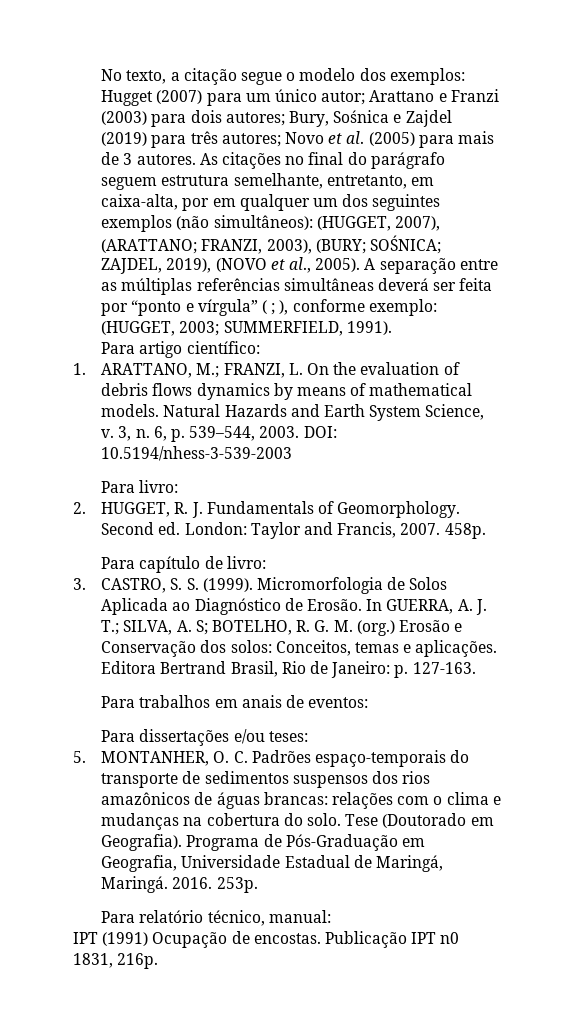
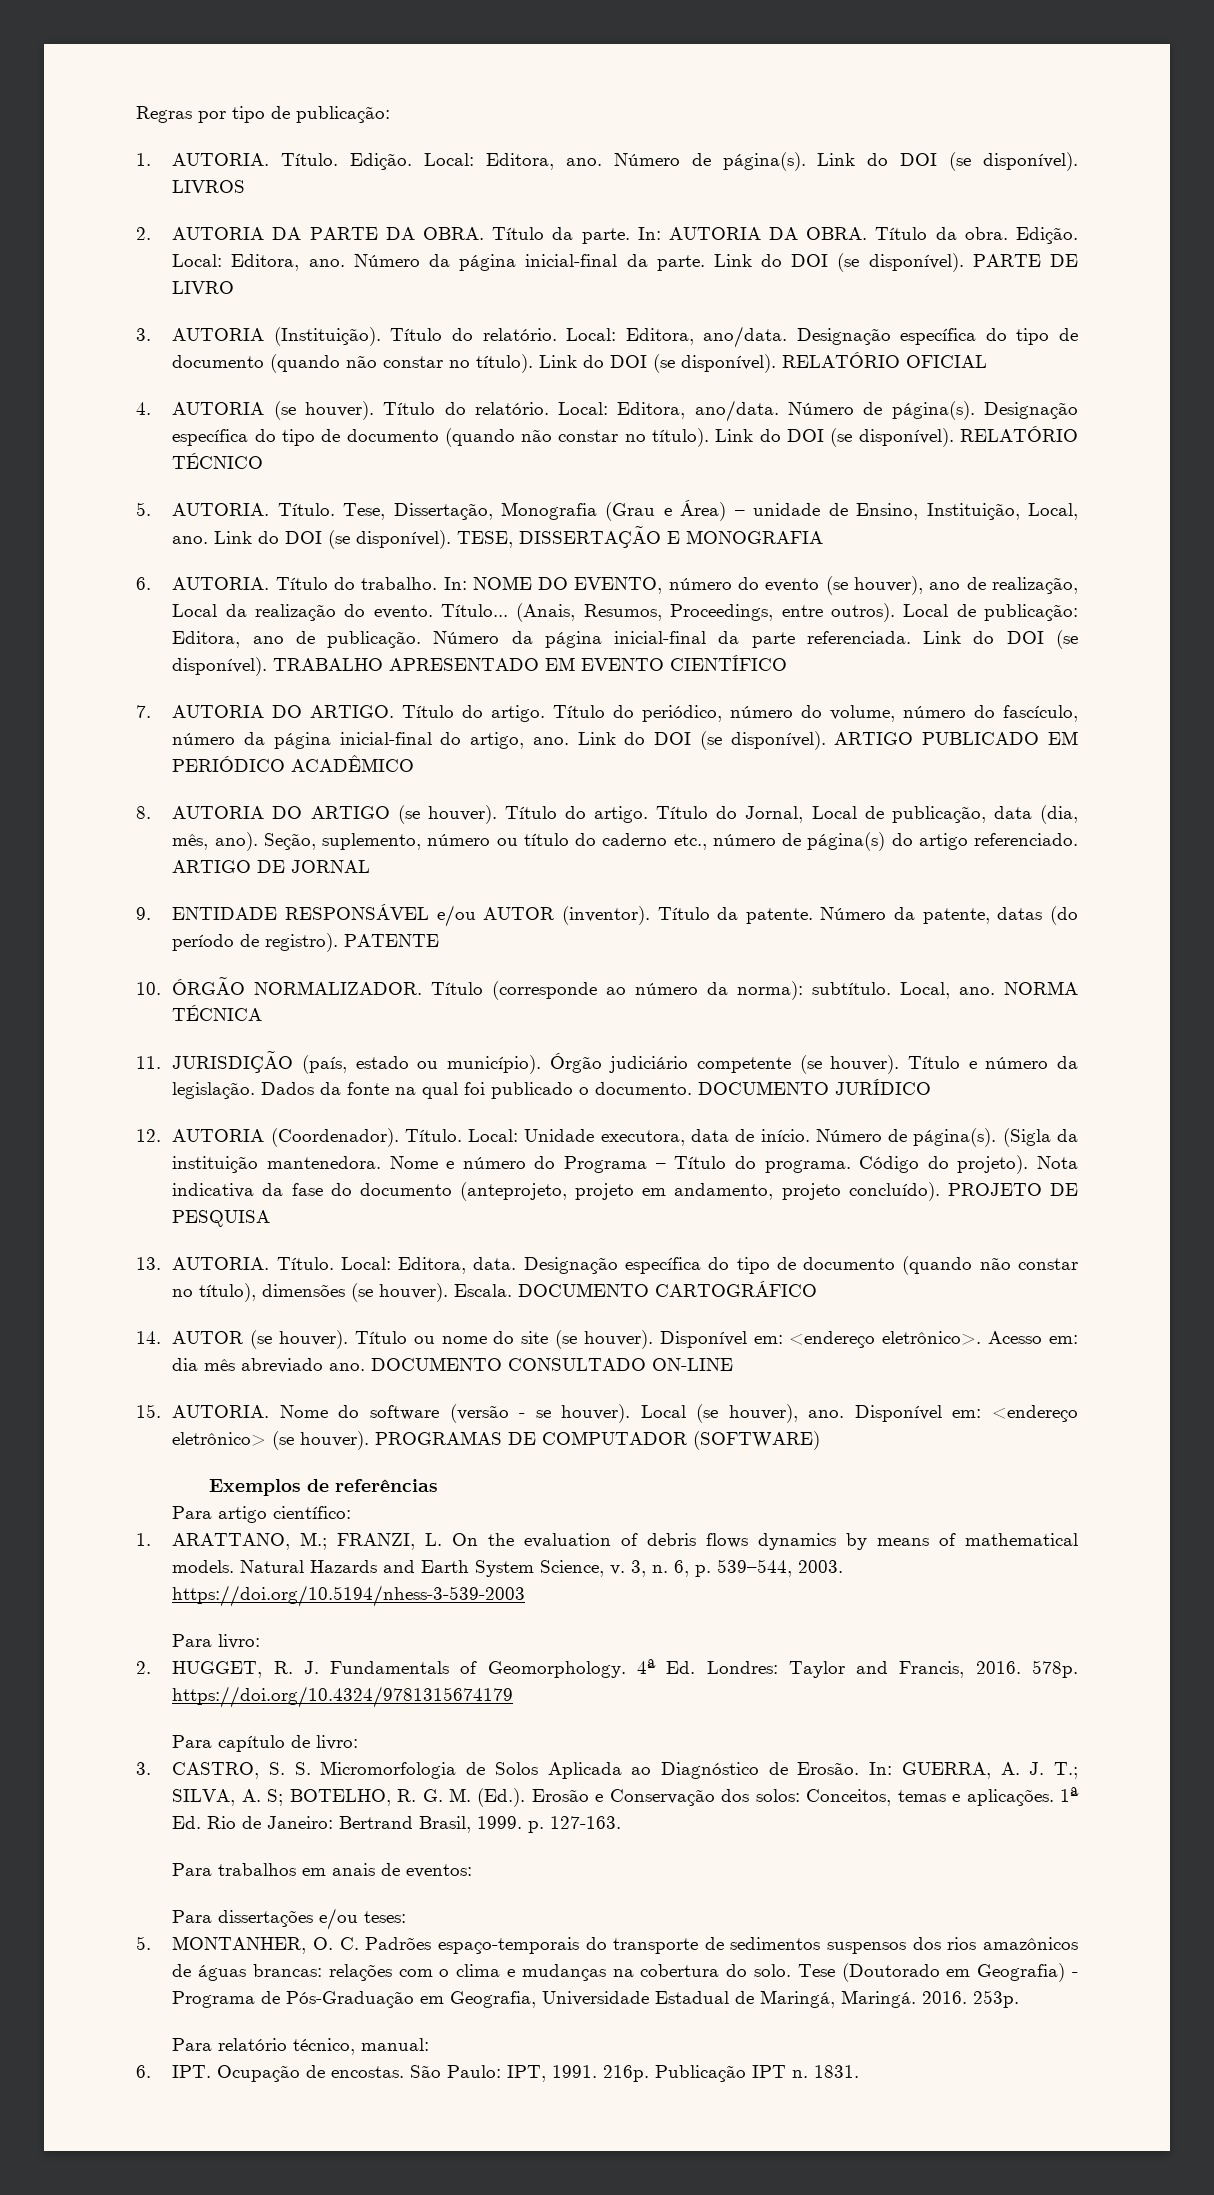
[101,68,465,85] [101,89,499,106] [101,110,452,127] [101,131,494,148] [101,152,445,169] [101,173,435,190] [101,194,441,211] [101,215,441,232] [101,235,442,254] [101,257,498,274] [101,278,493,295] [101,299,437,316] [101,321,392,336] No texto, a citação segue o modelo dos exemplos: Hugget (2007) para um único autor; Arattano e Franzi (2003) para dois autores; Bury, Sośnica e Zajdel (2019) para três autores; Novo et al. (2005) para mais de 3 autores. As citações no final do parágrafo seguem estrutura semelhante, entretanto, em caixa-alta, por em qualquer um dos seguintes exemplos (não simultâneos): (HUGGET, 2007), (ARATTANO; FRANZI, 2003), (BURY; SOŚNICA; ZAJDEL, 2019), (NOVO et al., 2005). A separação entre as múltiplas referências simultâneas deverá ser feita por “ponto e vírgula” ( ; ), conforme exemplo: (HUGGET, 2003; SUMMERFIELD, 1991). -> [136,106,390,123] [136,152,1079,171] [172,180,246,193] [136,227,1079,244] [172,253,1079,272] [172,281,235,294] [136,326,1078,348] [172,352,988,373] [136,400,1078,422] [172,426,1078,447] [172,453,264,469] [136,500,1079,521] [172,525,824,549] [136,576,1078,595] [172,603,1079,622] [172,630,1079,649] [172,655,788,676] [136,705,1078,722] [172,731,1078,750] [172,754,415,772] [136,805,1078,824] [172,832,1078,851] [172,860,371,873] [136,904,1078,927] [172,933,440,952] [136,976,1078,1000] [172,1005,263,1021] [136,1050,1078,1074] [172,1079,932,1099] [136,1128,1079,1147] [172,1155,1078,1174] [172,1182,1078,1201] [172,1210,271,1227] [136,1256,1078,1275] [172,1281,818,1302] [136,1330,1078,1349] [172,1357,734,1373] [136,1404,1078,1423] [172,1431,821,1450] [208,1479,438,1496] Regras por tipo de publicação: // 1. AUTORIA. Título. Edição. Local: Editora, ano. Número de página(s). Link do DOI (se disponível). LIVROS // 2. AUTORIA DA PARTE DA OBRA. Título da parte. In: AUTORIA DA OBRA. Título da obra. Edição. Local: Editora, ano. Número da página inicial-final da parte. Link do DOI (se disponível). PARTE DE LIVRO // 3. AUTORIA (Instituição). Título do relatório. Local: Editora, ano/data. Designação específica do tipo de documento (quando não constar no título). Link do DOI (se disponível). RELATÓRIO OFICIAL // 4. AUTORIA (se houver). Título do relatório. Local: Editora, ano/data. Número de página(s). Designação específica do tipo de documento (quando não constar no título). Link do DOI (se disponível). RELATÓRIO TÉCNICO // 5. AUTORIA. Título. Tese, Dissertação, Monografia (Grau e Área) – unidade de Ensino, Instituição, Local, ano. Link do DOI (se disponível). TESE, DISSERTAÇÃO E MONOGRAFIA // 6. AUTORIA. Título do trabalho. In: NOME DO EVENTO, número do evento (se houver), ano de realização, Local da realização do evento. Título... (Anais, Resumos, Proceedings, entre outros). Local de publicação: Editora, ano de publicação. Número da página inicial-final da parte referenciada. Link do DOI (se disponível). TRABALHO APRESENTADO EM EVENTO CIENTÍFICO // 7. AUTORIA DO ARTIGO. Título do artigo. Título do periódico, número do volume, número do fascículo, número da página inicial-final do artigo, ano. Link do DOI (se disponível). ARTIGO PUBLICADO EM PERIÓDICO ACADÊMICO // 8. AUTORIA DO ARTIGO (se houver). Título do artigo. Título do Jornal, Local de publicação, data (dia, mês, ano). Seção, suplemento, número ou título do caderno etc., número de página(s) do artigo referenciado. ARTIGO DE JORNAL // 9. ENTIDADE RESPONSÁVEL e/ou AUTOR (inventor). Título da patente. Número da patente, datas (do período de registro). PATENTE // 10. ÓRGÃO NORMALIZADOR. Título (corresponde ao número da norma): subtítulo. Local, ano. NORMA TÉCNICA // 11. JURISDIÇÃO (país, estado ou município). Órgão judiciário competente (se houver). Título e número da legislação. Dados da fonte na qual foi publicado o documento. DOCUMENTO JURÍDICO // 12. AUTORIA (Coordenador). Título. Local: Unidade executora, data de início. Número de página(s). (Sigla da instituição mantenedora. Nome e número do Programa – Título do programa. Código do projeto). Nota indicativa da fase do documento (anteprojeto, projeto em andamento, projeto concluído). PROJETO DE PESQUISA // 13. AUTORIA. Título. Local: Editora, data. Designação específica do tipo de documento (quando não constar no título), dimensões (se houver). Escala. DOCUMENTO CARTOGRÁFICO // 14. AUTOR (se houver). Título ou nome do site (se houver). Disponível em: <endereço eletrônico>. Acesso em: dia mês abreviado ano. DOCUMENTO CONSULTADO ON-LINE // 15. AUTORIA. Nome do software (versão - se houver). Local (se houver), ano. Disponível em: <endereço eletrônico> (se houver). PROGRAMAS DE COMPUTADOR (SOFTWARE) // Exemplos de referências
[303,426,337,438] [101,446,293,461] DOI: 10.5194/nhess-3-539-2003 -> [172,1585,526,1607] https://doi.org/10.5194/nhess-3-539-2003
[101,522,486,539] Second ed. London: Taylor and Francis, 2007. 458p. -> [637,1659,1078,1678] [172,1686,514,1708] 4ª Ed. Londres: Taylor and Francis, 2016. 578p. https://doi.org/10.4324/9781315674179
[202,578,253,592] (1999). -> (311, 1768) none
[366,599,383,611] In -> [869,1762,893,1775] In:
[356,620,395,636] (org.) -> [477,1788,526,1807] (Ed.).
[101,661,391,678] Editora Bertrand Brasil, Rio de Janeiro: -> [1059,1787,1079,1802] [172,1816,523,1833] 1ª Ed. Rio de Janeiro: Bertrand Brasil, 1999.
[101,834,183,851] Geografia). -> [977,1963,1078,1982] Geografia) -
[73,932,149,946] IPT (1991) -> [136,2065,212,2078] 6. IPT.
[324,931,460,948] [73,953,159,969] Publicação IPT n0 1831, 216p. -> [410,2065,860,2082] São Paulo: IPT, 1991. 216p. Publicação IPT n. 1831.

